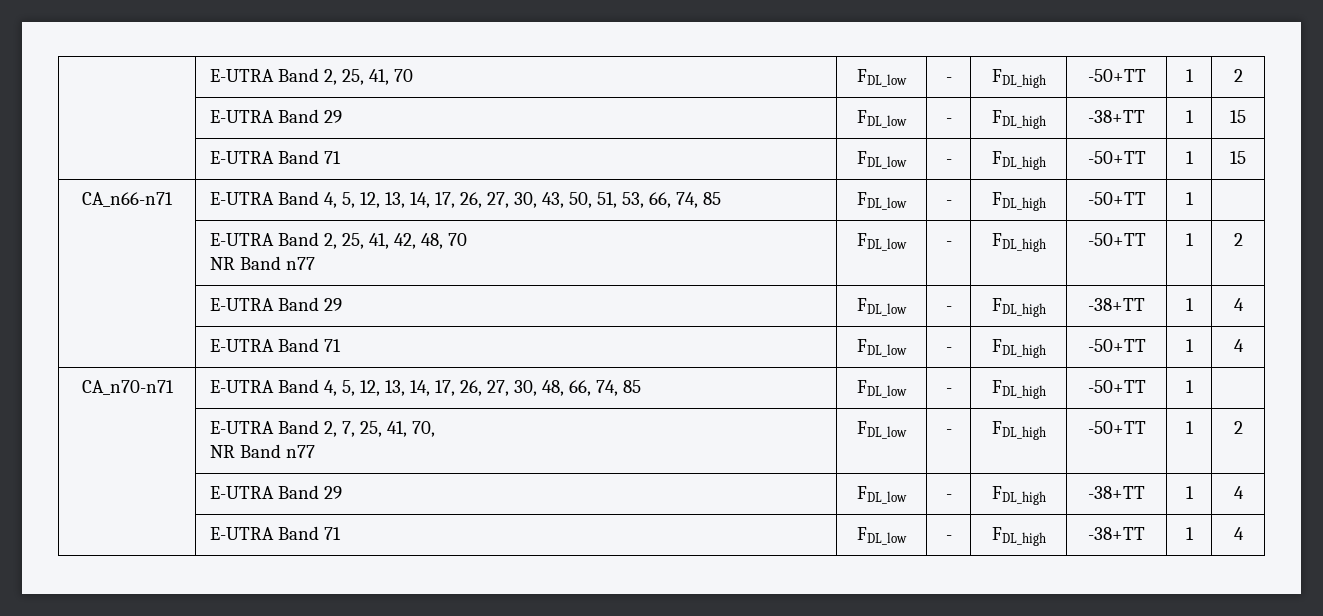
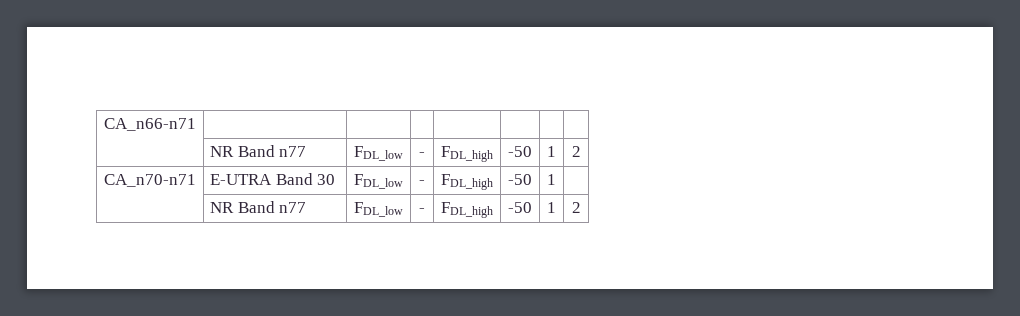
[209,68,413,85] [857,69,907,87] [945,77,952,82] [991,69,1046,88] [1087,69,1146,82] [1185,69,1194,82] [1233,69,1243,82] [209,109,342,123] [857,110,907,128] [945,118,952,123] [991,110,1046,129] [1088,110,1145,123] [1185,110,1194,123] [1230,110,1246,123] [209,150,341,164] [857,151,907,169] [945,159,952,164] [991,151,1046,170] [1087,151,1146,164] [1185,151,1194,164] [1230,151,1246,164] [82,192,173,207] [209,191,721,208] [857,192,907,210] [945,200,952,205] [991,192,1046,211] [1087,192,1146,205] [1185,192,1194,205] [209,232,467,249] [209,256,315,270] [857,233,907,251] [945,241,952,246] [991,233,1046,252] [1087,233,1146,246] [1185,233,1194,246] [1233,233,1243,246] [209,297,342,311] [857,298,907,316] [945,306,952,311] [991,298,1046,317] [1088,298,1145,311] [1185,298,1194,311] [1233,298,1244,311] [209,338,341,352] [857,339,907,357] [945,347,952,352] [991,339,1046,358] [1087,339,1146,352] [1185,339,1194,352] [1233,339,1244,352] [81,380,174,395] [209,379,641,396] [857,380,907,398] [945,388,952,393] [991,380,1046,399] [1087,380,1146,393] [1185,380,1194,393] [209,420,435,437] [209,444,315,458] [857,421,907,439] [945,429,952,434] [991,421,1046,440] [1087,421,1146,434] [1185,421,1194,434] [1233,421,1243,434] [209,485,342,499] [857,486,907,504] [945,494,952,499] [991,486,1046,505] [1088,486,1145,499] [1185,486,1194,499] [1233,486,1244,499] [209,526,341,540] [857,527,907,545] [945,535,952,540] [991,527,1046,546] [1088,527,1145,540] [1185,527,1194,540] [1233,527,1244,540] | E-UTRA Band 2, 25, 41, 70 | FDL_low | - | FDL_high | -50+TT | 1 | 2 // | E-UTRA Band 29 | FDL_low | - | FDL_high | -38+TT | 1 | 15 // | E-UTRA Band 71 | FDL_low | - | FDL_high | -50+TT | 1 | 15 // CA_n66-n71 | E-UTRA Band 4, 5, 12, 13, 14, 17, 26, 27, 30, 43, 50, 51, 53, 66, 74, 85 | FDL_low | - | FDL_high | -50+TT | 1 | // | E-UTRA Band 2, 25, 41, 42, 48, 70 // NR Band n77 | FDL_low | - | FDL_high | -50+TT | 1 | 2 // | E-UTRA Band 29 | FDL_low | - | FDL_high | -38+TT | 1 | 4 // | E-UTRA Band 71 | FDL_low | - | FDL_high | -50+TT | 1 | 4 // CA_n70-n71 | E-UTRA Band 4, 5, 12, 13, 14, 17, 26, 27, 30, 48, 66, 74, 85 | FDL_low | - | FDL_high | -50+TT | 1 | // | E-UTRA Band 2, 7, 25, 41, 70, // NR Band n77 | FDL_low | - | FDL_high | -50+TT | 1 | 2 // | E-UTRA Band 29 | FDL_low | - | FDL_high | -38+TT | 1 | 4 // | E-UTRA Band 71 | FDL_low | - | FDL_high | -38+TT | 1 | 4 -> [104,118,196,131] [210,145,307,157] [354,146,403,161] [419,152,425,157] [441,146,493,162] [508,146,532,157] [547,146,556,157] [571,146,581,157] [104,174,196,187] [210,173,336,185] [354,174,403,189] [419,180,425,185] [441,174,493,190] [508,174,532,185] [547,174,556,185] [210,201,307,213] [354,202,403,217] [419,208,425,213] [441,202,493,218] [508,202,532,213] [547,202,556,213] [571,202,581,213] CA_n66-n71 | | | | | | | // | NR Band n77 | FDL_low | - | FDL_high | -50 | 1 | 2 // CA_n70-n71 | E-UTRA Band 30 | FDL_low | - | FDL_high | -50 | 1 | // | NR Band n77 | FDL_low | - | FDL_high | -50 | 1 | 2

